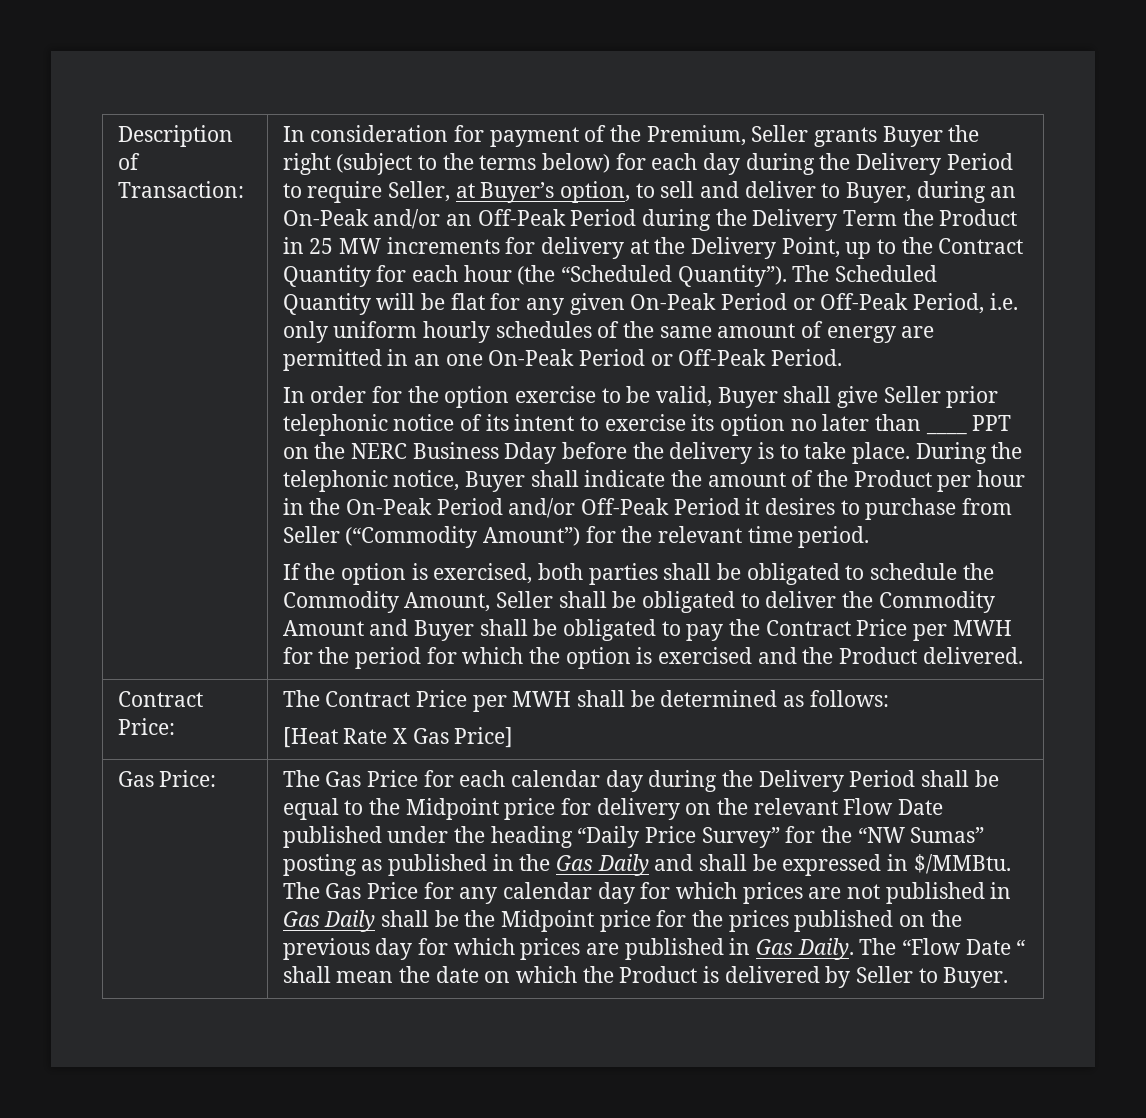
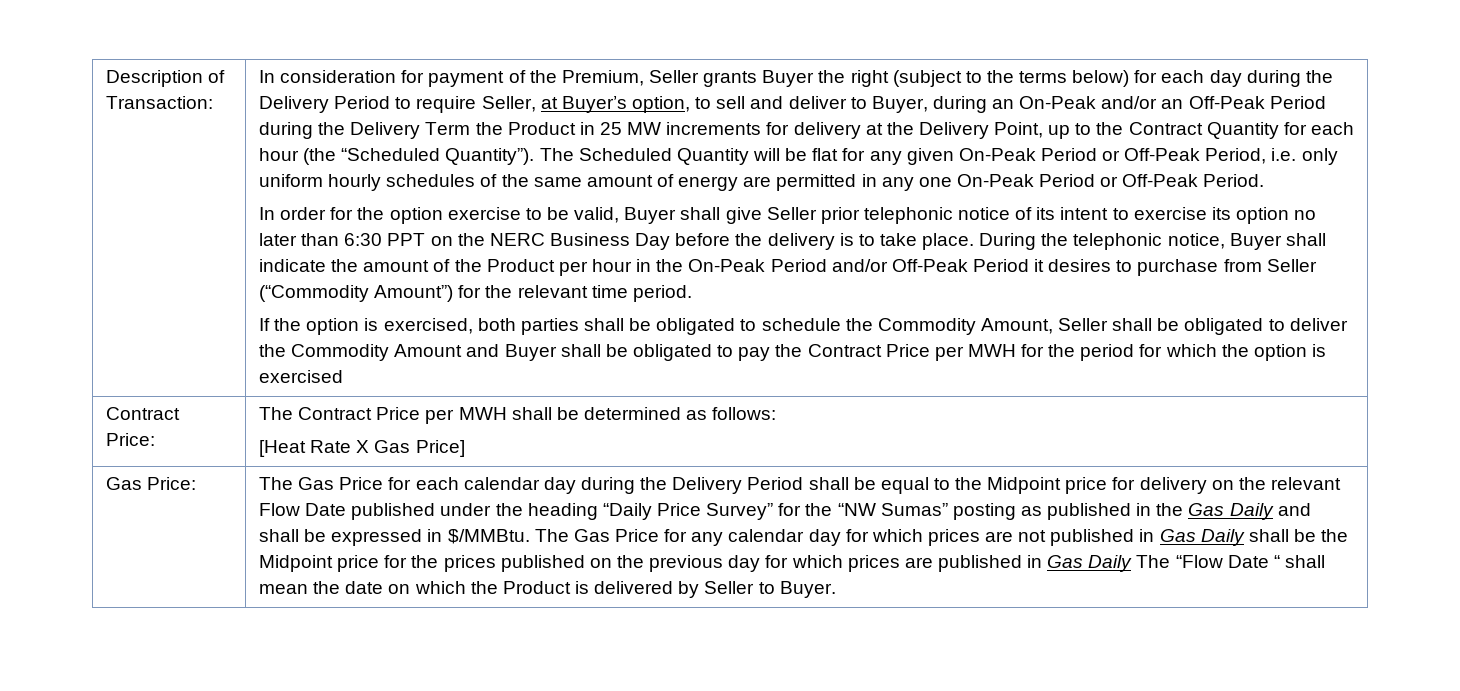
[414,354,441,366] an -> [881,177,914,191] any
[925,431,967,435] ____ -> [344,233,383,246] 6:30
[504,442,557,464] Dday -> [635,233,671,250] Day
[757,647,1023,664] and the Product delivered. -> (344, 376) none
[797,938,854,960] Daily. -> [1088,555,1133,572] Daily

